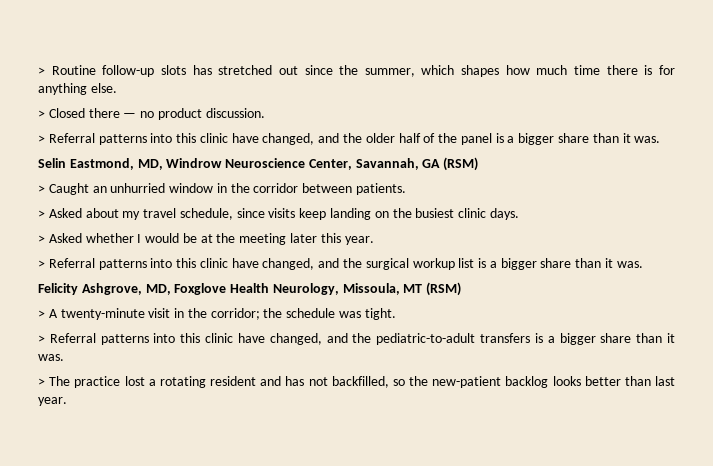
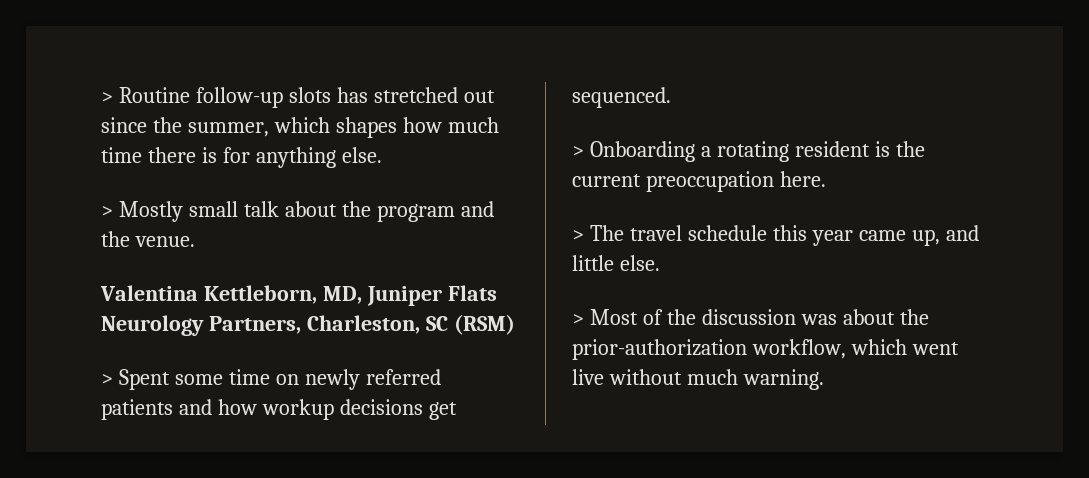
[48,108,265,120] [38,133,661,145] [38,157,479,171] [38,183,407,195] [38,208,519,220] [38,233,374,245] [38,258,643,270] [38,282,462,296] [38,308,396,320] [38,333,676,345] [38,354,64,361] [38,376,675,388] [38,397,67,406] Closed there — no product discussion. // > Referral patterns into this clinic have changed, and the older half of the panel is a bigger share than it was. // Selin Eastmond, MD, Windrow Neuroscience Center, Savannah, GA (RSM) // > Caught an unhurried window in the corridor between patients. // > Asked about my travel schedule, since visits keep landing on the busiest clinic days. // > Asked whether I would be at the meeting later this year. // > Referral patterns into this clinic have changed, and the surgical workup list is a bigger share than it was. // Felicity Ashgrove, MD, Foxglove Health Neurology, Missoula, MT (RSM) // > A twenty-minute visit in the corridor; the schedule was tight. // > Referral patterns into this clinic have changed, and the pediatric-to-adult transfers is a bigger share than it was. // > The practice lost a rotating resident and has not backfilled, so the new-patient backlog looks better than last year. -> [118,201,494,222] [101,231,195,247] [100,285,497,306] [101,314,515,336] [101,369,441,390] [101,399,457,420] [572,87,671,108] [572,141,925,162] [572,171,826,192] [572,225,979,246] [572,255,660,271] [572,309,929,325] [572,339,959,360] [572,369,824,390] Mostly small talk about the program and the venue. // Valentina Kettleborn, MD, Juniper Flats Neurology Partners, Charleston, SC (RSM) // > Spent some time on newly referred patients and how workup decisions get sequenced. // > Onboarding a rotating resident is the current preoccupation here. // > The travel schedule this year came up, and little else. // > Most of the discussion was about the prior-authorization workflow, which went live without much warning.

